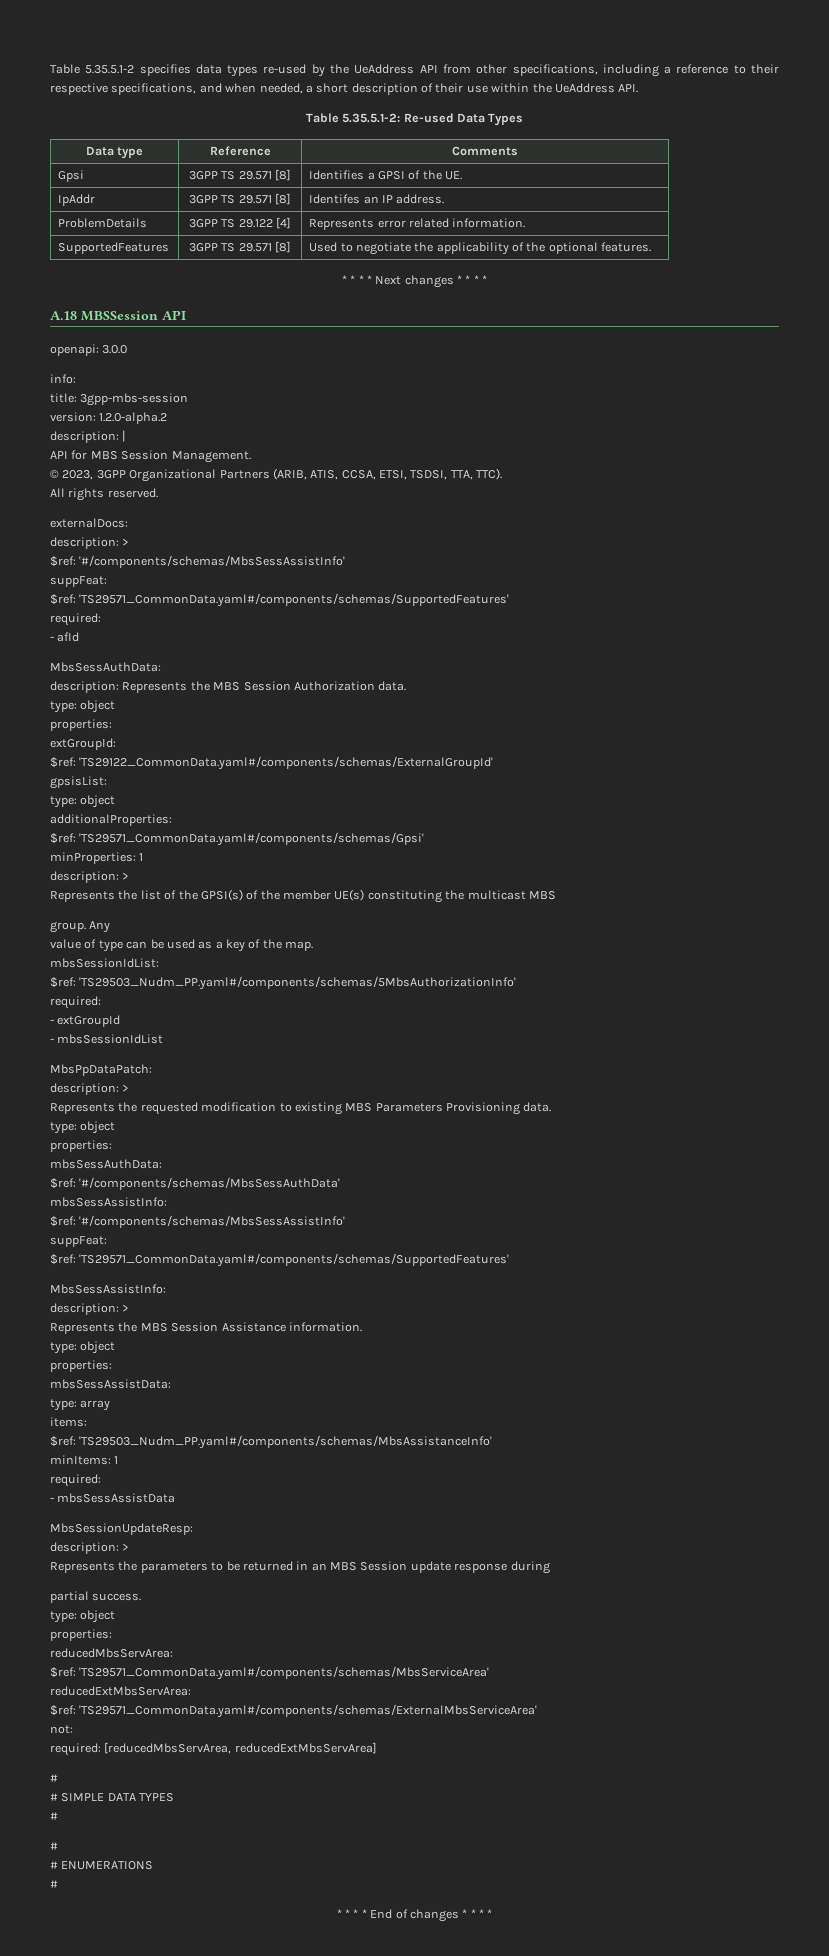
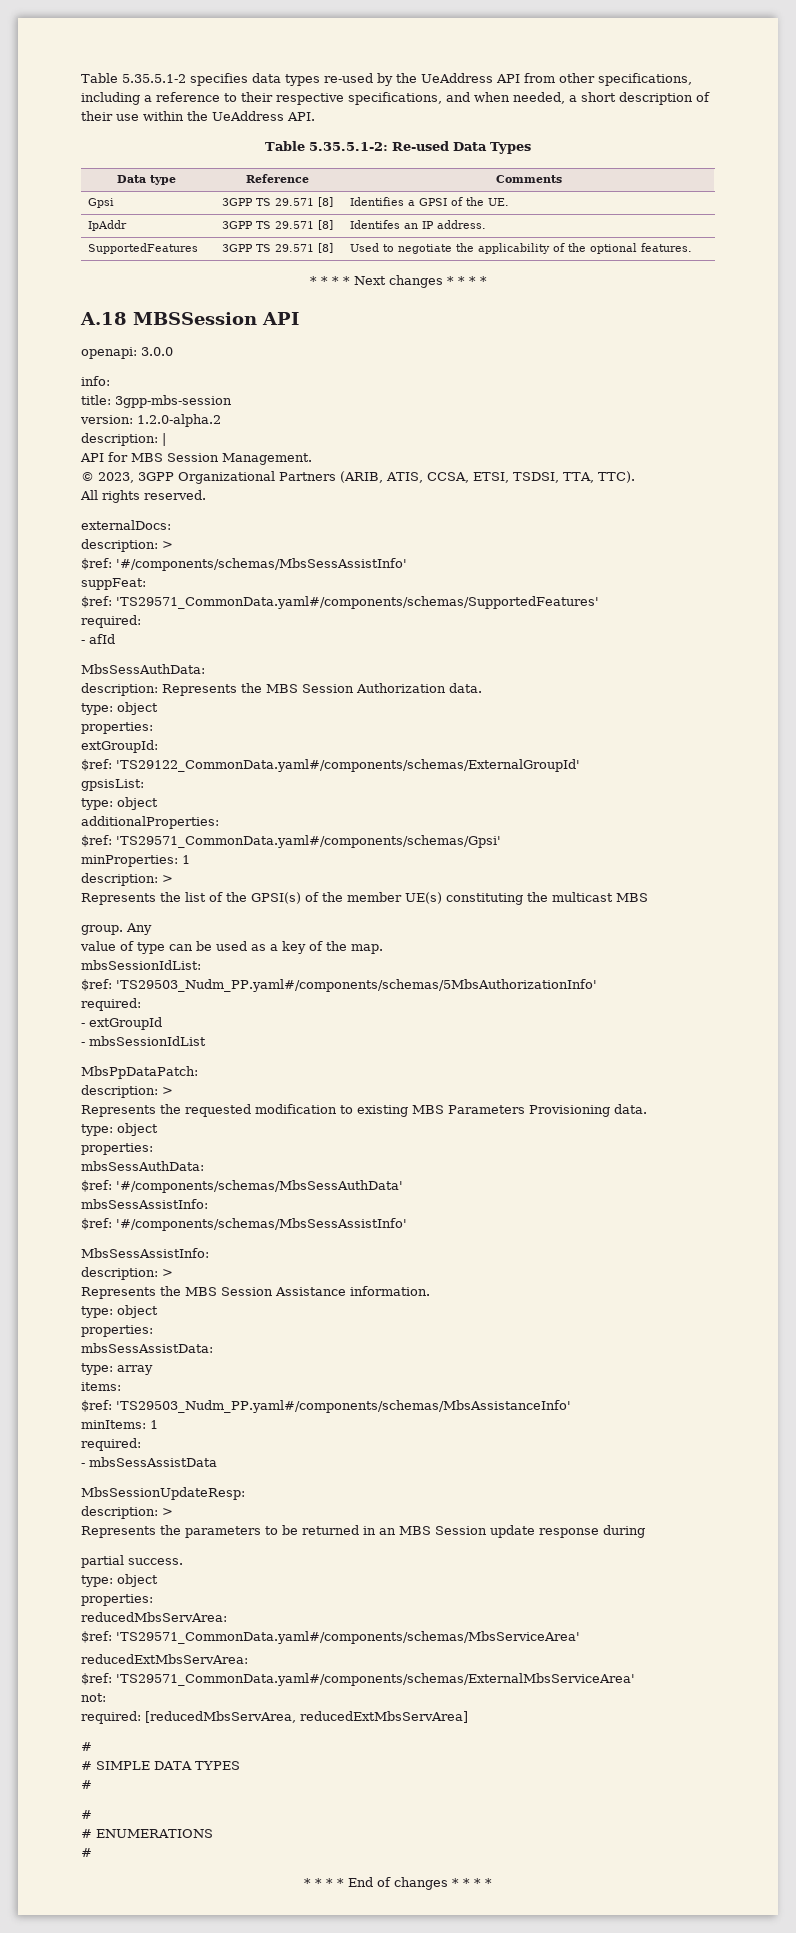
[58,218,148,228] [188,217,292,229] [309,218,526,230] // ProblemDetails | 3GPP TS 29.122 [4] | Represents error related information. -> (487, 224) none
[50,1236,107,1247] [50,1253,510,1267] // suppFeat: // $ref: 'TS29571_CommonData.yaml#/components/schemas/SupportedFeatures' -> (407, 1224) none

